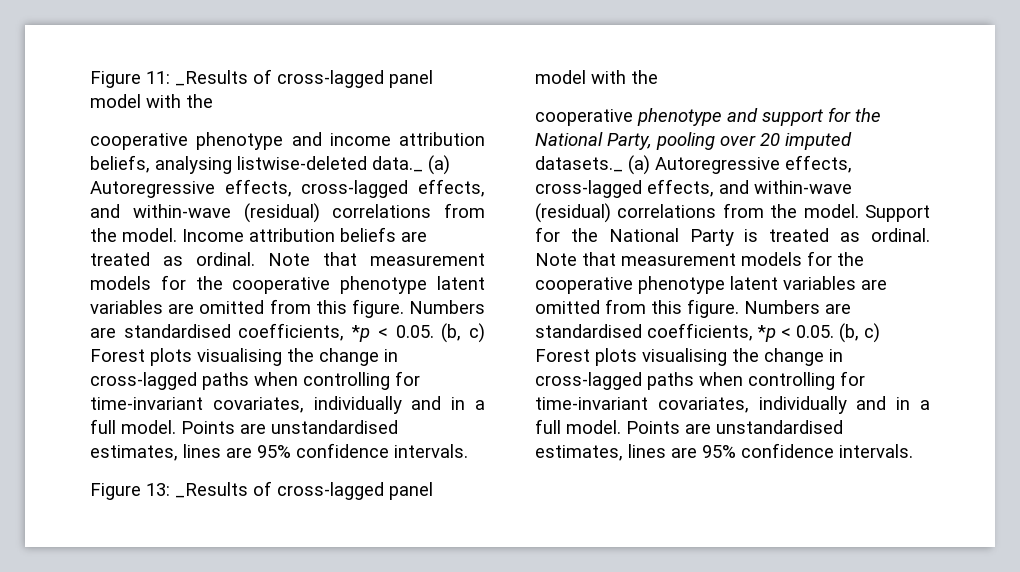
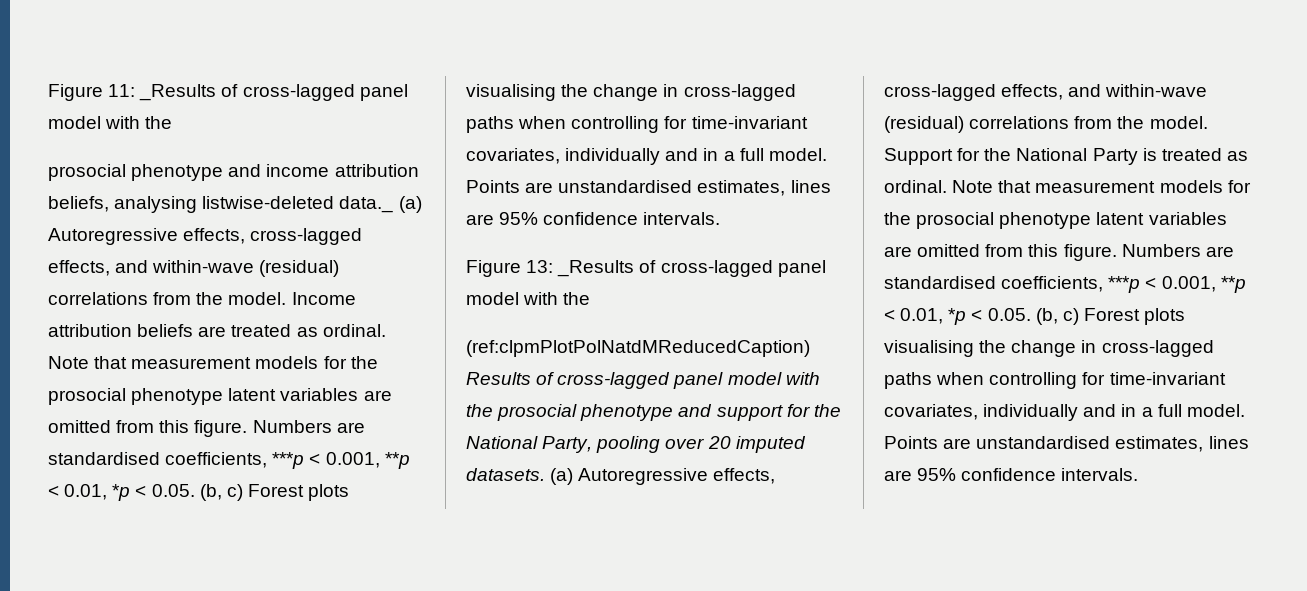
[90,133,188,150] cooperative -> [48,164,126,181] prosocial
[232,277,331,294] cooperative -> [48,388,126,405] prosocial
(345, 332) none -> [272,452,410,469] [48,484,108,500] ***p < 0.001, **p < 0.01,
[535,109,633,126] cooperative -> [466,340,810,357] [466,372,820,389] [466,404,578,421] (ref:clpmPlotPolNatdMReducedCaption) Results of cross-lagged panel model with the prosocial
[535,156,623,172] datasets._ -> [466,468,545,481] datasets.
[535,277,633,294] cooperative -> [916,212,995,229] prosocial
(753, 332) none -> [1108,276,1246,293] [884,308,944,324] ***p < 0.001, **p < 0.01,

